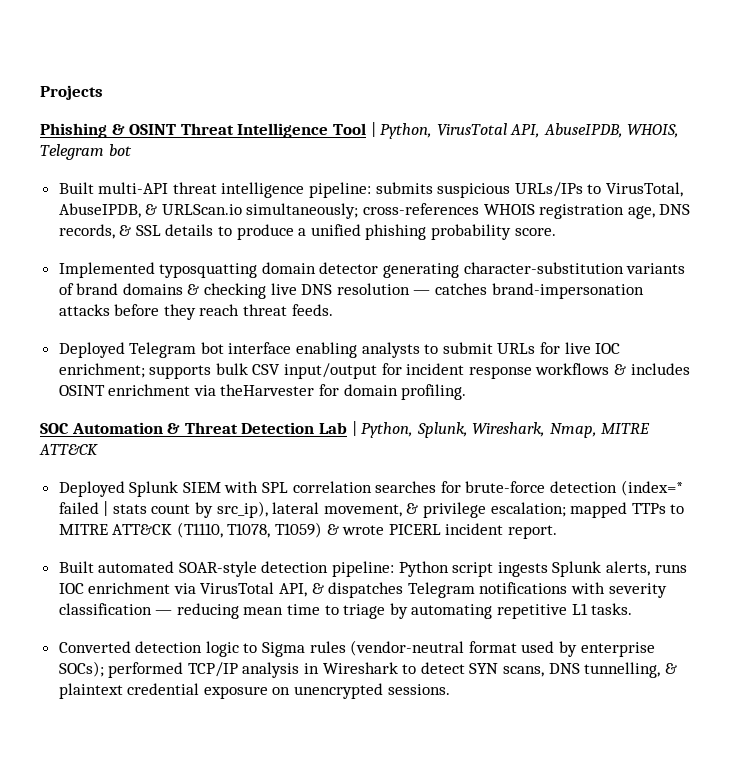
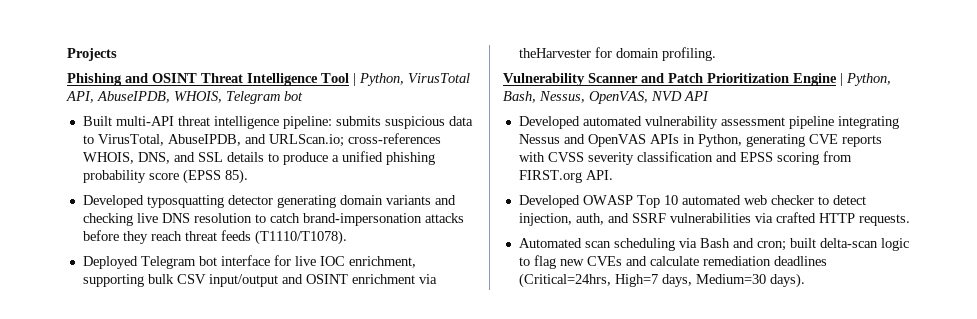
[111,124,125,135] & -> [125,73,148,83] and
[514,182,583,197] URLs/IPs -> [448,116,473,126] data
[145,203,691,219] [58,224,132,239] & URLScan.io simultaneously; cross-references WHOIS registration age, DNS records, & -> [244,133,441,147] [82,152,195,164] and URLScan.io; cross-references WHOIS, DNS, and
[514,228,556,236] [58,262,686,278] [58,283,200,295] score. // Implemented typosquatting domain detector generating character-substitution variants of brand domains & -> [148,169,248,184] [82,195,456,208] score (EPSS 85). // Developed typosquatting detector generating domain variants and
[413,283,488,295] — catches -> [254,213,300,223] to catch
[291,304,333,316] feeds. -> [220,230,347,245] feeds (T1110/T1078).
[296,342,536,358] enabling analysts to submit URLs -> (270, 260) none
[58,363,212,379] enrichment; supports -> [348,256,416,268] [82,274,144,287] enrichment, supporting
[381,363,690,379] for incident response workflows & includes -> [281,274,303,284] and
[40,421,651,438] [39,444,98,455] [58,480,683,497] [58,501,685,518] [58,522,558,539] [58,561,687,577] [58,582,667,598] [58,603,633,619] [58,640,655,657] [58,661,677,678] [58,683,450,699] SOC Automation & Threat Detection Lab | Python, Splunk, Wireshark, Nmap, MITRE ATT&CK // Deployed Splunk SIEM with SPL correlation searches for brute-force detection (index=* failed | stats count by src_ip), lateral movement, & privilege escalation; mapped TTPs to MITRE ATT&CK (T1110, T1078, T1059) & wrote PICERL incident report. // Built automated SOAR-style detection pipeline: Python script ingests Splunk alerts, runs IOC enrichment via VirusTotal API, & dispatches Telegram notifications with severity classification — reducing mean time to triage by automating repetitive L1 tasks. // Converted detection logic to Sigma rules (vendor-neutral format used by enterprise SOCs); performed TCP/IP analysis in Wireshark to detect SYN scans, DNS tunnelling, & plaintext credential exposure on unencrypted sessions. -> [503,73,891,86] [503,91,709,104] [518,116,899,129] [518,134,882,147] [518,151,852,165] [518,170,613,183] [518,195,866,208] [518,212,910,226] [518,238,909,251] [518,255,827,269] [518,273,805,288] Vulnerability Scanner and Patch Prioritization Engine | Python, Bash, Nessus, OpenVAS, NVD API // Developed automated vulnerability assessment pipeline integrating Nessus and OpenVAS APIs in Python, generating CVE reports with CVSS severity classification and EPSS scoring from FIRST.org API. // Developed OWASP Top 10 automated web checker to detect injection, auth, and SSRF vulnerabilities via crafted HTTP requests. // Automated scan scheduling via Bash and cron; built delta-scan logic to flag new CVEs and calculate remediation deadlines (Critical=24hrs, High=7 days, Medium=30 days).

